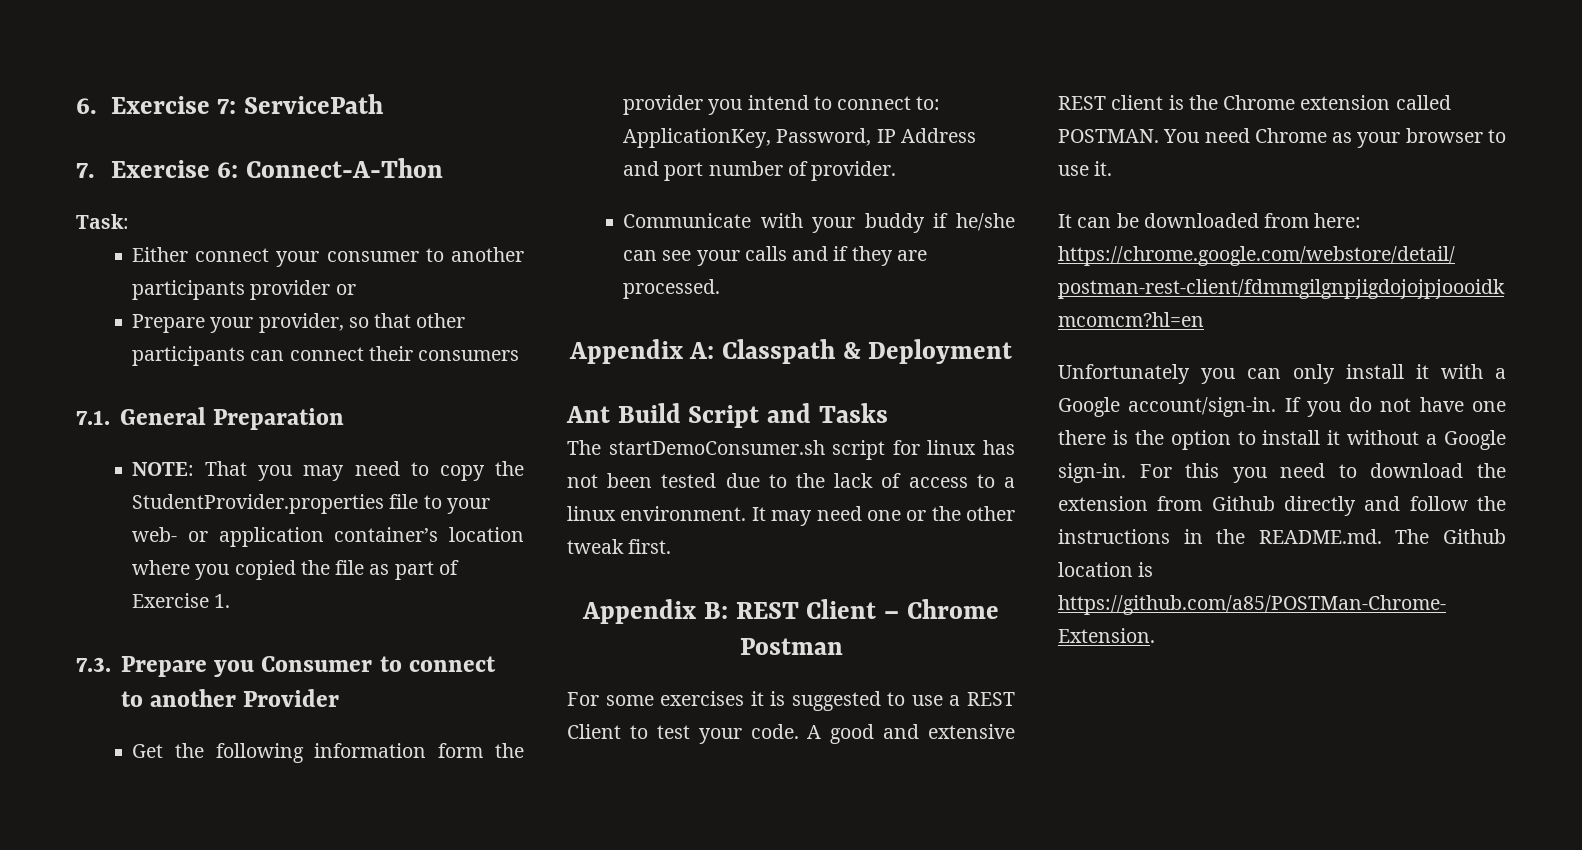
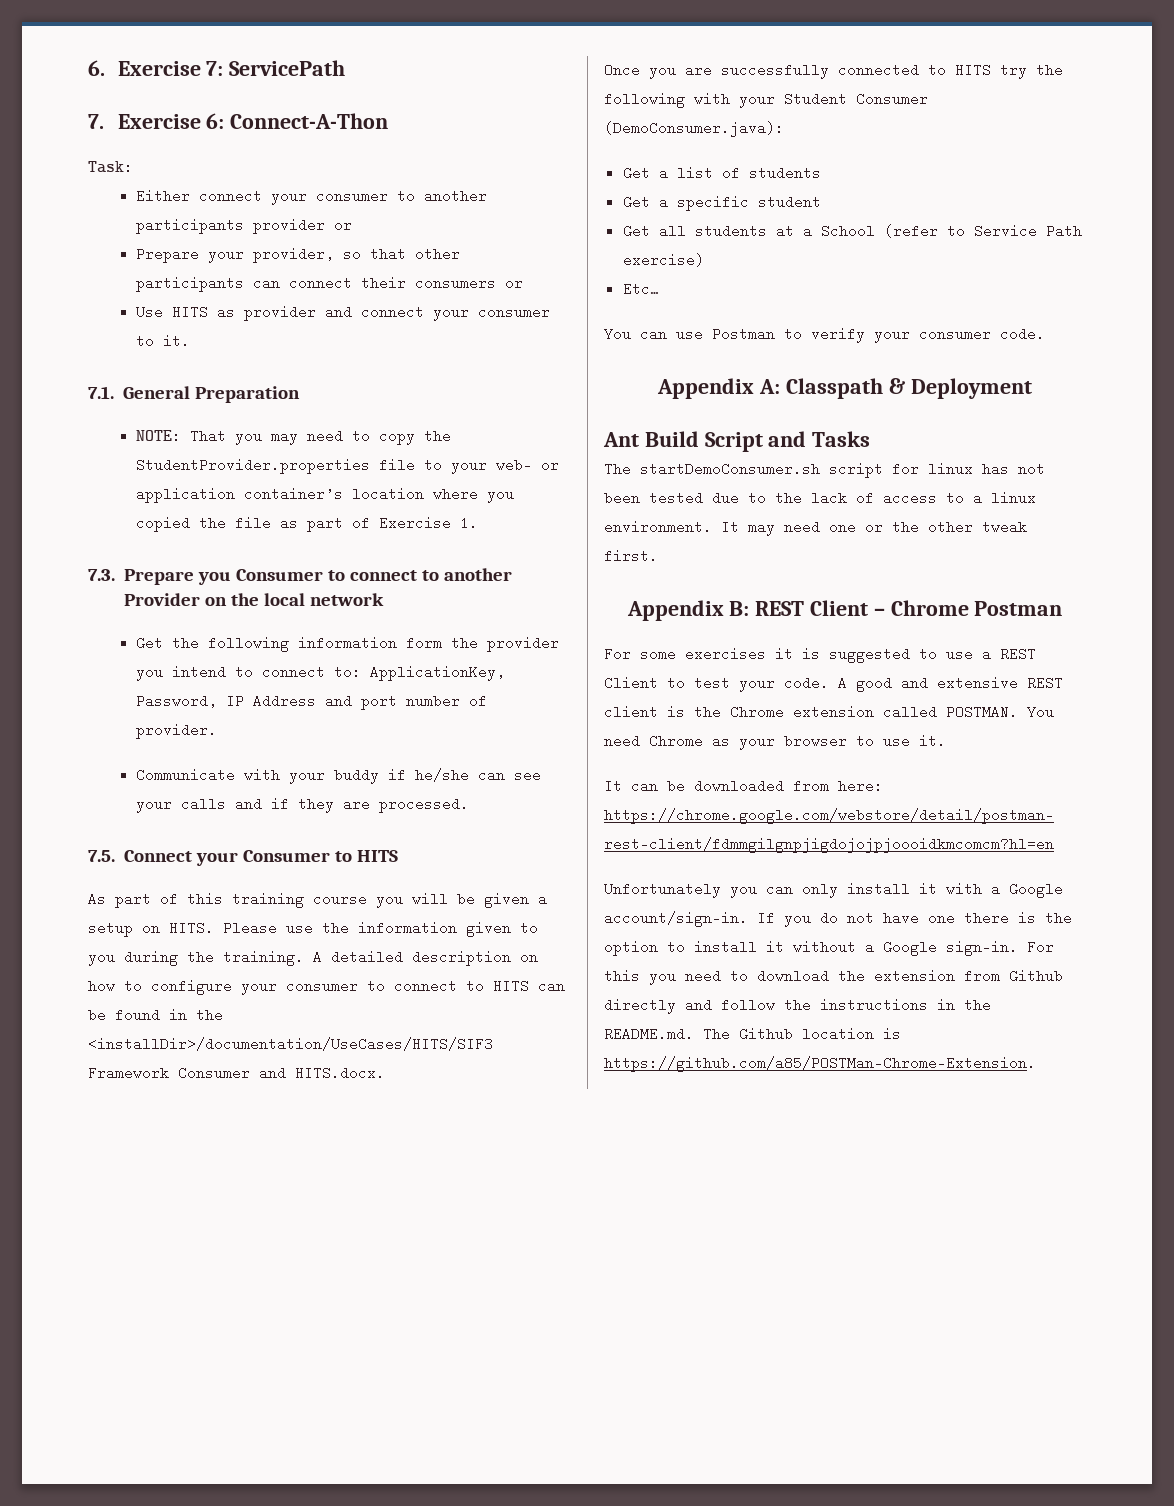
(520, 355) none -> [505,281,524,288] [136,305,551,321] [136,334,191,348] or // Use HITS as provider and connect your consumer to it.
(340, 698) none -> [204,593,385,606] on the local network
(721, 289) none -> [88,850,399,866] [88,892,547,908] [88,921,538,937] [88,950,538,966] [88,979,565,995] [88,1008,223,1022] [88,1037,493,1051] [88,1066,385,1080] [604,63,1063,79] [604,92,928,108] [604,121,784,137] [622,166,821,180] [622,195,821,211] [622,224,1082,238] [622,253,704,267] [622,282,659,296] [604,327,1045,343] // 7.5. Connect your Consumer to HITS // As part of this training course you will be given a setup on HITS. Please use the information given to you during the training. A detailed description on how to configure your consumer to connect to HITS can be found in the <installDir>/documentation/UseCases/HITS/SIF3 Framework Consumer and HITS.docx. // Once you are successfully connected to HITS try the following with your Student Consumer (DemoConsumer.java): // Get a list of students // Get a specific student // Get all students at a School (refer to Service Path exercise) // Etc… // You can use Postman to verify your consumer code.

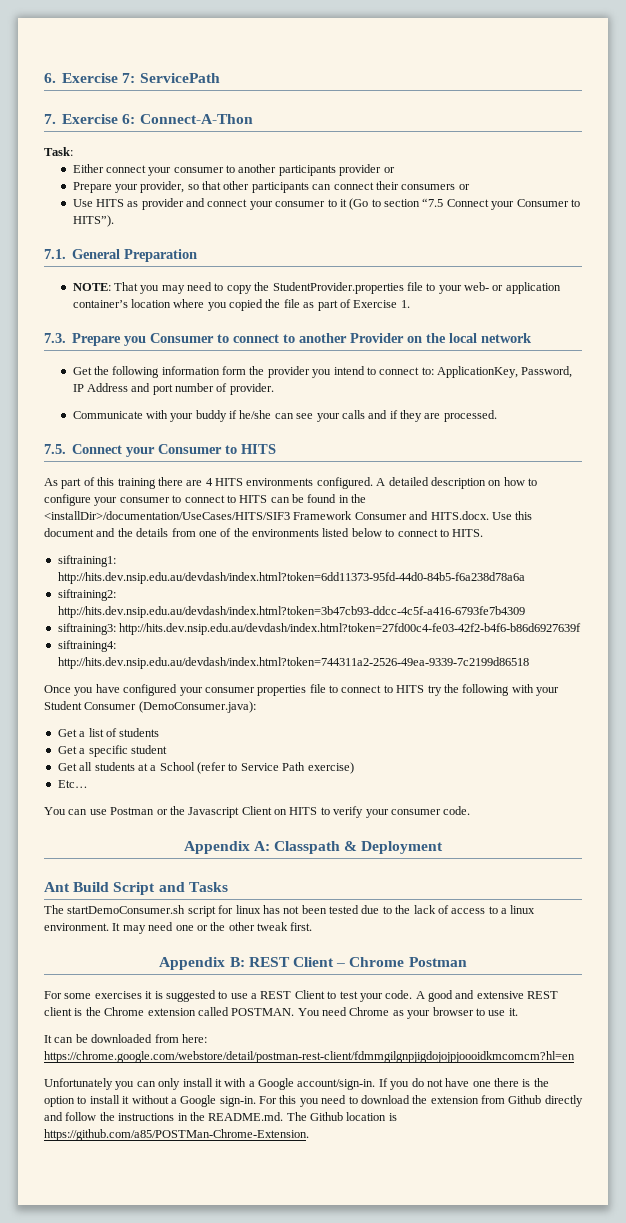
[163,334,191,348] it. -> [339,198,580,210] [72,215,114,227] it (Go to section “7.5 Connect your Consumer to HITS”).
[313,892,547,908] [88,921,538,937] [88,950,304,966] course you will be given a setup on HITS. Please use the information given to you during the training. -> [157,477,373,489] there are 4 HITS environments configured.
[604,63,919,79] // Once you are successfully connected -> [491,511,533,520] [44,528,484,537] [57,555,116,567] [57,572,525,584] [57,589,116,601] [57,606,525,618] [57,623,582,635] [57,640,116,652] [57,657,529,669] [44,684,382,696] Use this document and the details from one of the environments listed below to connect to HITS. // siftraining1: http://hits.dev.nsip.edu.au/devdash/index.html?token=6dd11373-95fd-44d0-84b5-f6a238d78a6a // siftraining2: http://hits.dev.nsip.edu.au/devdash/index.html?token=3b47cb93-ddcc-4c5f-a416-6793fe7b4309 // siftraining3: http://hits.dev.nsip.edu.au/devdash/index.html?token=27fd00c4-fe03-42f2-b4f6-b86d6927639f // siftraining4: http://hits.dev.nsip.edu.au/devdash/index.html?token=744311a2-2526-49ea-9339-7c2199d86518 // Once you have configured your consumer properties file to connect
(775, 334) none -> [156,806,318,818] or the Javascript Client on HITS

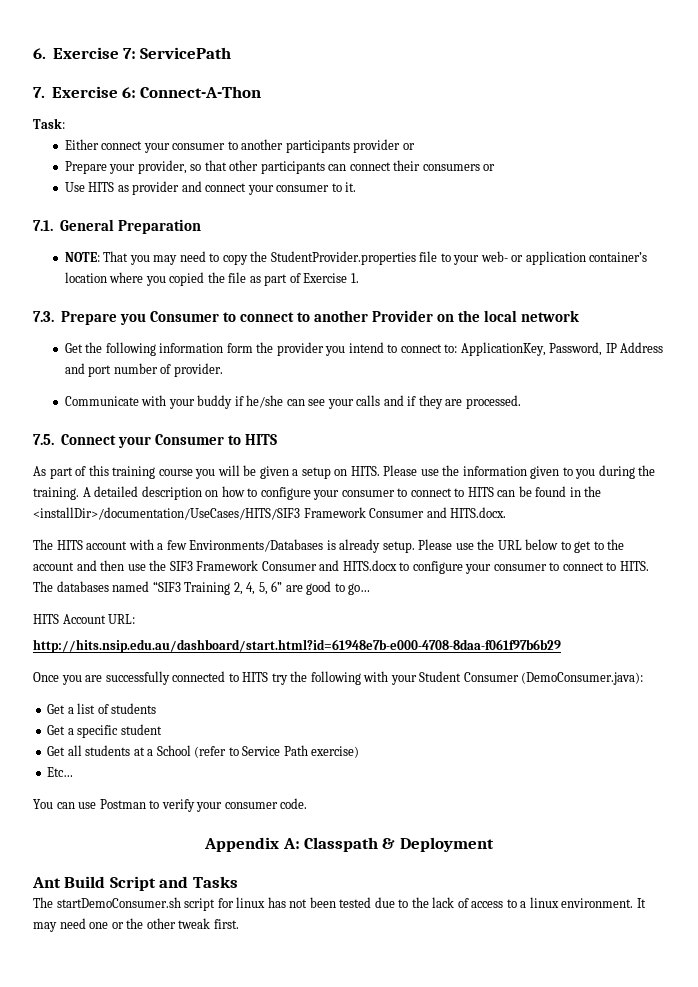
[339,198,580,210] [72,215,114,227] it (Go to section “7.5 Connect your Consumer to HITS”). -> [345,182,357,192] it.
[157,477,373,489] there are 4 HITS environments configured. -> [158,465,656,479] [33,487,79,500] course you will be given a setup on HITS. Please use the information given to you during the training.
[491,511,533,520] [44,528,484,537] [57,555,116,567] [57,572,525,584] [57,589,116,601] [57,606,525,618] [57,623,582,635] [57,640,116,652] [57,657,529,669] [44,684,382,696] Use this document and the details from one of the environments listed below to connect to HITS. // siftraining1: http://hits.dev.nsip.edu.au/devdash/index.html?token=6dd11373-95fd-44d0-84b5-f6a238d78a6a // siftraining2: http://hits.dev.nsip.edu.au/devdash/index.html?token=3b47cb93-ddcc-4c5f-a416-6793fe7b4309 // siftraining3: http://hits.dev.nsip.edu.au/devdash/index.html?token=27fd00c4-fe03-42f2-b4f6-b86d6927639f // siftraining4: http://hits.dev.nsip.edu.au/devdash/index.html?token=744311a2-2526-49ea-9339-7c2199d86518 // Once you have configured your consumer properties file to connect -> [33,539,625,553] [33,560,649,574] [33,581,371,595] [33,614,136,624] [33,639,561,653] [33,671,226,685] // The HITS account with a few Environments/Databases is already setup. Please use the URL below to get to the account and then use the SIF3 Framework Consumer and HITS.docx to configure your consumer to connect to HITS. The databases named “SIF3 Training 2, 4, 5, 6” are good to go… // HITS Account URL: // http://hits.nsip.edu.au/dashboard/start.html?id=61948e7b-e000-4708-8daa-f061f97b6b29 // Once you are successfully connected
[156,806,318,818] or the Javascript Client on HITS -> (146, 804) none
[159,957,467,970] [44,990,559,1002] [44,1007,518,1019] [44,1034,207,1043] [44,1051,575,1063] [44,1078,549,1090] [44,1095,583,1107] [44,1112,397,1121] [44,1129,309,1141] // Appendix B: REST Client – Chrome Postman // For some exercises it is suggested to use a REST Client to test your code. A good and extensive REST client is the Chrome extension called POSTMAN. You need Chrome as your browser to use it. // It can be downloaded from here: https://chrome.google.com/webstore/detail/postman-rest-client/fdmmgilgnpjigdojojpjoooidkmcomcm?hl=en // Unfortunately you can only install it with a Google account/sign-in. If you do not have one there is the option to install it without a Google sign-in. For this you need to download the extension from Github directly and follow the instructions in the README.md. The Github location is https://github.com/a85/POSTMan-Chrome-Extension. -> (239, 924) none

